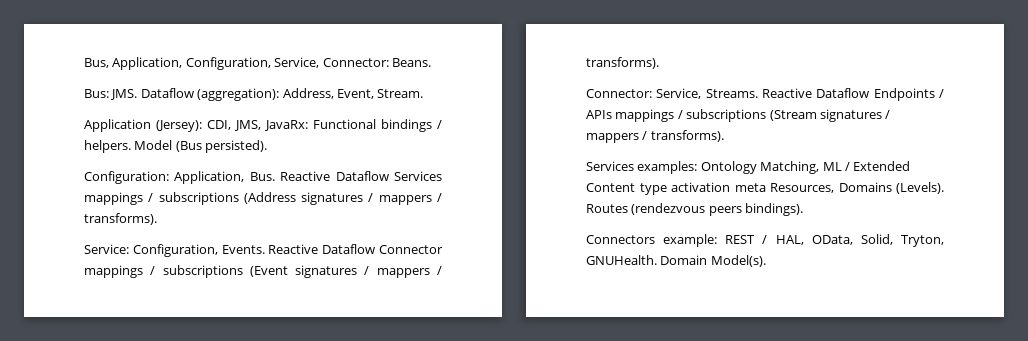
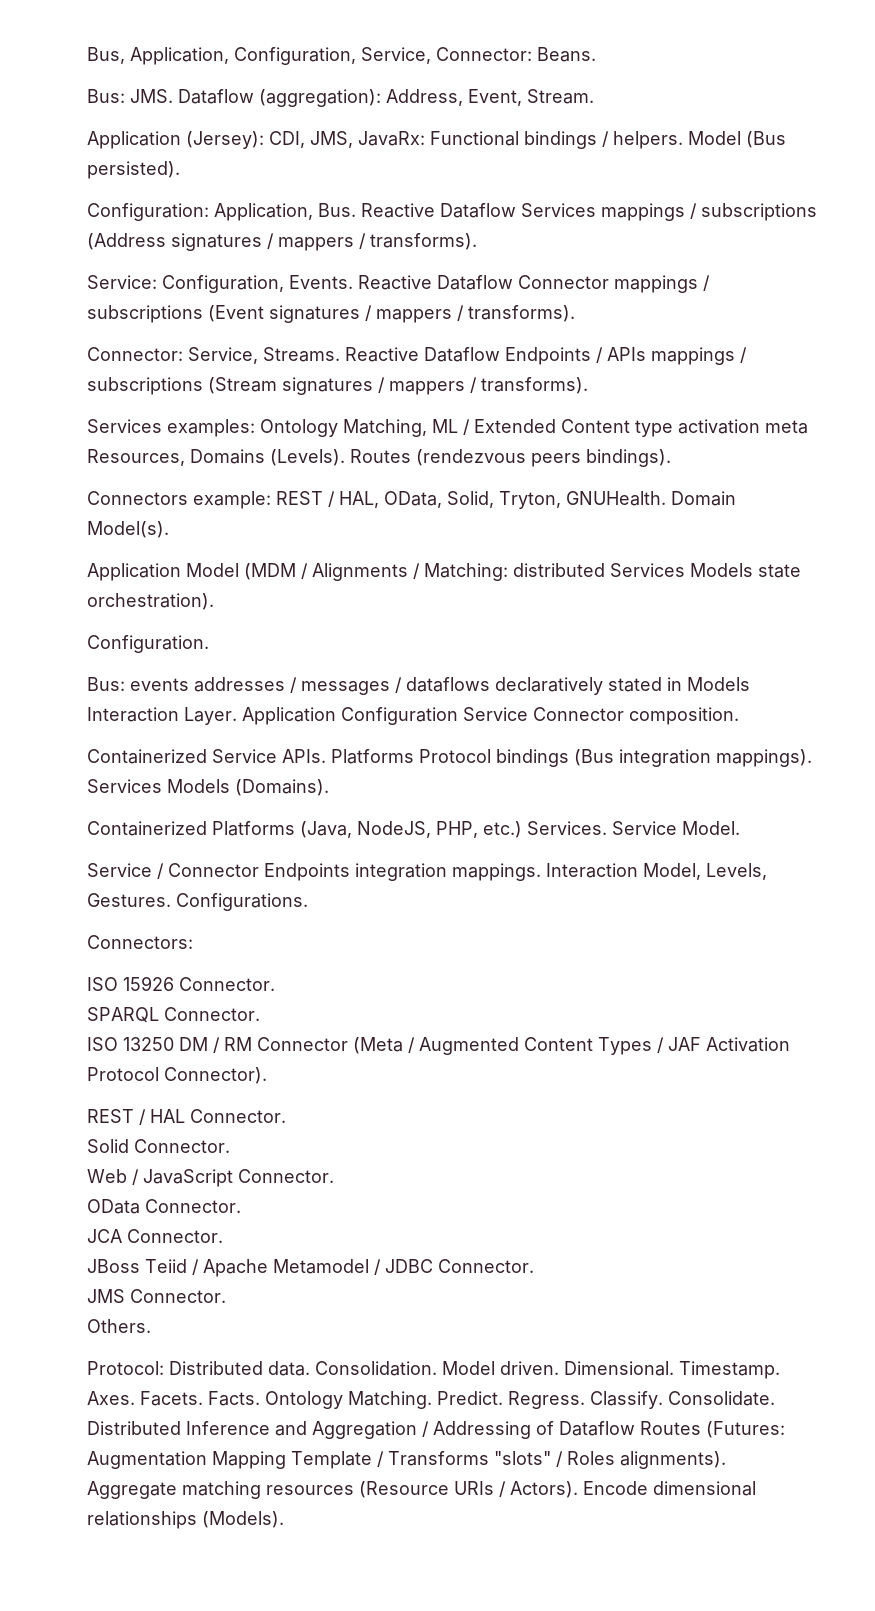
(766, 261) none -> [87,563,801,581] [87,593,214,610] [87,635,209,653] [87,677,750,695] [87,707,739,725] [87,749,812,767] [87,779,329,796] [87,821,740,838] [87,863,767,881] [87,893,308,911] [87,935,193,949] [87,976,275,991] [87,1007,260,1023] [87,1037,790,1055] [87,1067,267,1084] [87,1109,286,1125] [87,1139,230,1153] [87,1169,334,1187] [87,1199,241,1214] [87,1229,223,1243] [87,1259,534,1277] [87,1289,226,1303] [87,1319,151,1333] [87,1361,780,1379] [87,1391,775,1409] [87,1421,785,1439] [87,1451,726,1469] [87,1481,756,1499] [87,1511,284,1529] // Application Model (MDM / Alignments / Matching: distributed Services Models state orchestration). // Configuration. // Bus: events addresses / messages / dataflows declaratively stated in Models Interaction Layer. Application Configuration Service Connector composition. // Containerized Service APIs. Platforms Protocol bindings (Bus integration mappings). Services Models (Domains). // Containerized Platforms (Java, NodeJS, PHP, etc.) Services. Service Model. // Service / Connector Endpoints integration mappings. Interaction Model, Levels, Gestures. Configurations. // Connectors: // ISO 15926 Connector. // SPARQL Connector. // ISO 13250 DM / RM Connector (Meta / Augmented Content Types / JAF Activation Protocol Connector). // REST / HAL Connector. // Solid Connector. // Web / JavaScript Connector. // OData Connector. // JCA Connector. // JBoss Teiid / Apache Metamodel / JDBC Connector. // JMS Connector. // Others. // Protocol: Distributed data. Consolidation. Model driven. Dimensional. Timestamp. Axes. Facets. Facts. Ontology Matching. Predict. Regress. Classify. Consolidate. Distributed Inference and Aggregation / Addressing of Dataflow Routes (Futures: Augmentation Mapping Template / Transforms "slots" / Roles alignments). Aggregate matching resources (Resource URIs / Actors). Encode dimensional relationships (Models).

